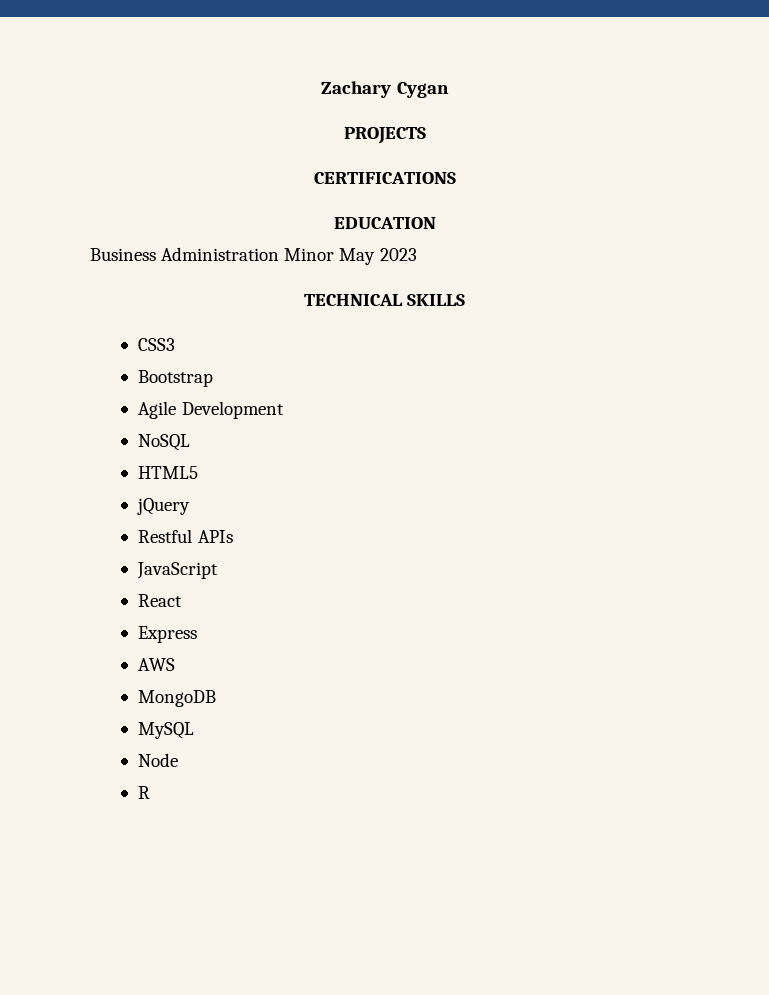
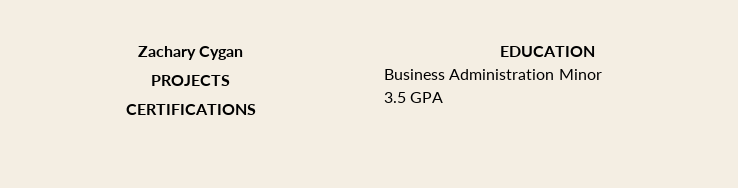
[339,248,417,265] [303,294,466,306] [138,338,176,351] [138,370,214,387] [138,401,284,419] [138,434,191,451] [138,466,199,479] [137,498,191,515] [138,529,233,543] [137,562,219,579] [138,594,183,607] [138,626,198,643] [138,658,176,671] [138,690,217,707] [138,722,195,739] [138,753,179,767] [138,786,151,799] May 2023 // TECHNICAL SKILLS // CSS3 // Bootstrap // Agile Development // NoSQL // HTML5 // jQuery // Restful APIs // JavaScript // React // Express // AWS // MongoDB // MySQL // Node // R -> [384,92,444,103] // 3.5 GPA

